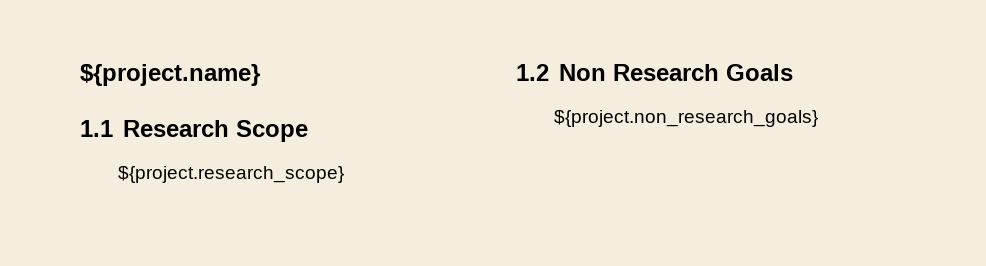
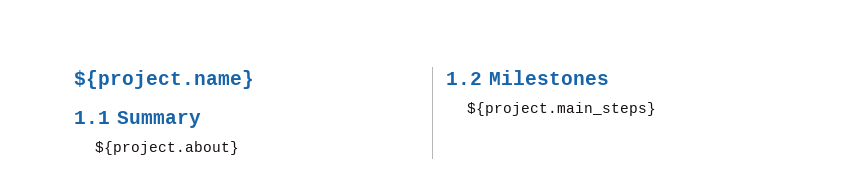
[122,120,308,142] [117,166,344,183] [516,64,793,81] [553,110,818,127] Research Scope // ${project.research_scope} // 1.2 Non Research Goals // ${project.non_research_goals} -> [117,111,202,128] [94,141,239,155] [446,70,610,85] [466,102,656,116] Summary // ${project.about} // 1.2 Milestones // ${project.main_steps}

